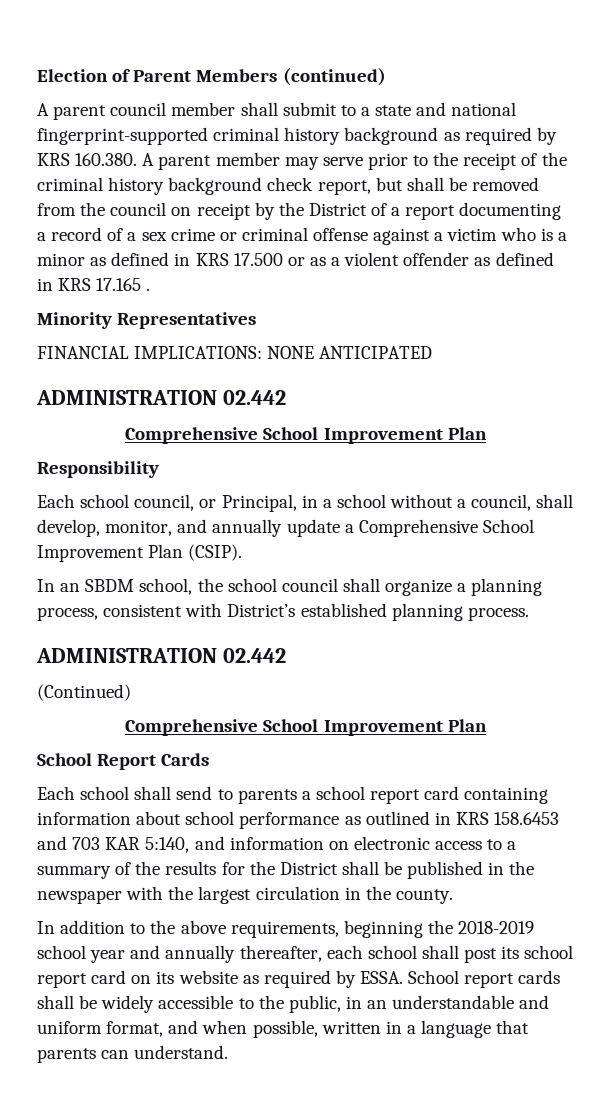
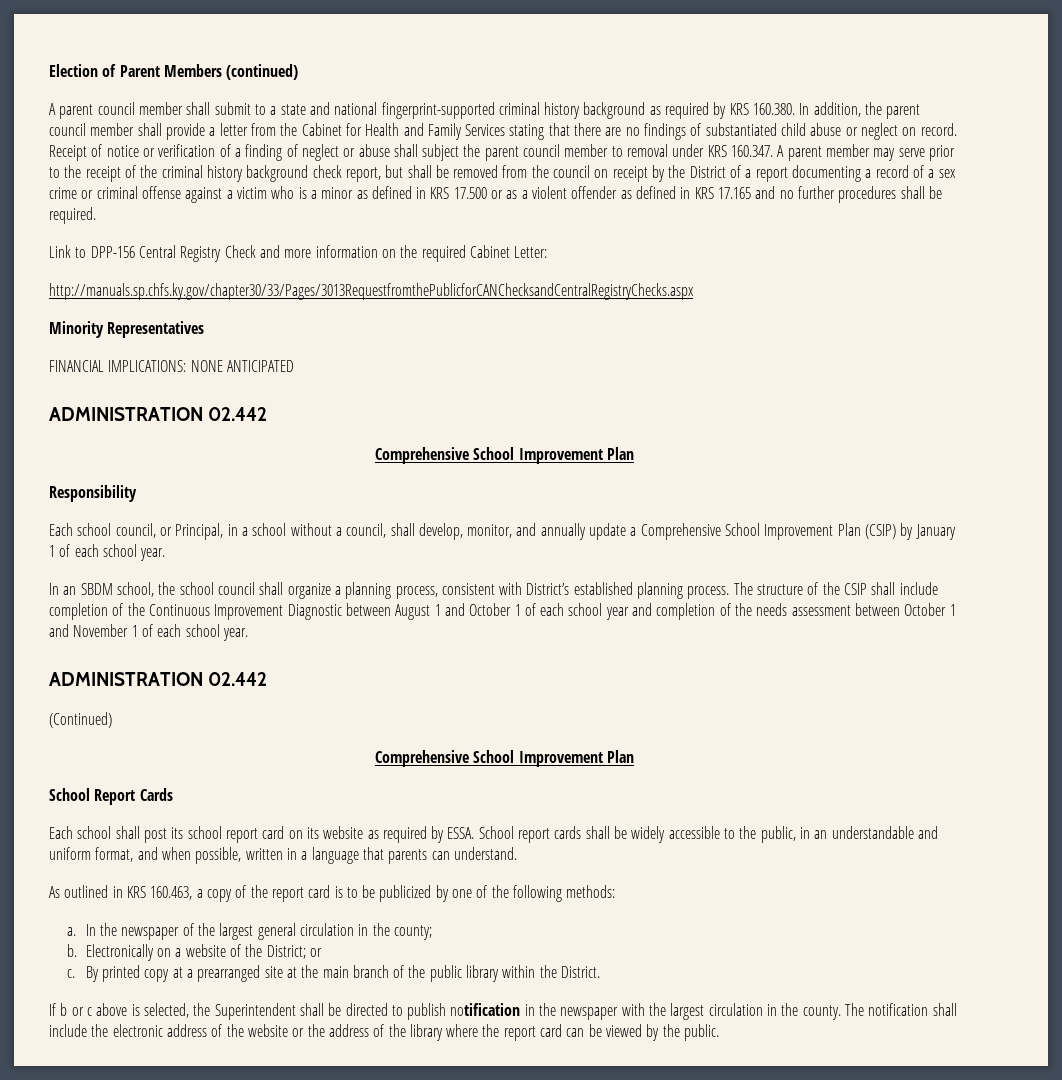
(138, 159) none -> [799,102,921,119] [49,123,957,140] [49,144,774,161] In addition, the parent council member shall provide a letter from the Cabinet for Health and Family Services stating that there are no findings of substantiated child abuse or neglect on record. Receipt of notice or verification of a finding of neglect or abuse shall subject the parent council member to removal under KRS 160.347.
[146,288,151,291] . -> [755,186,942,203] [49,207,96,224] [49,245,548,262] [49,283,694,300] and no further procedures shall be required. // Link to DPP-156 Central Registry Check and more information on the required Cabinet Letter: // http://manuals.sp.chfs.ky.gov/chapter30/33/Pages/3013RequestfromthePublicforCANChecksandCentralRegistryChecks.aspx
[188,544,243,561] (CSIP). -> [865,523,956,540] [49,544,166,561] (CSIP) by January 1 of each school year.
(529, 614) none -> [733,582,938,595] [49,603,956,620] [49,624,248,641] The structure of the CSIP shall include completion of the Continuous Improvement Diagnostic between August 1 and October 1 of each school year and completion of the needs assessment between October 1 and November 1 of each school year.
[176,786,549,804] [37,811,560,829] [37,836,517,853] [37,861,535,879] [37,886,453,904] [37,920,535,938] [37,945,459,963] send to parents a school report card containing information about school performance as outlined in KRS 158.6453 and 703 KAR 5:140, and information on electronic access to a summary of the results for the District shall be published in the newspaper with the largest circulation in the county. // In addition to the above requirements, beginning the 2018-2019 school year and annually thereafter, each school shall -> (140, 832) none
(229, 1052) none -> [49,885,616,902] [67,923,432,940] [67,944,322,961] [67,965,601,982] [49,1003,957,1020] [49,1024,720,1041] // As outlined in KRS 160.463, a copy of the report card is to be publicized by one of the following methods: // a. In the newspaper of the largest general circulation in the county; // b. Electronically on a website of the District; or // c. By printed copy at a prearranged site at the main branch of the public library within the District. // If b or c above is selected, the Superintendent shall be directed to publish notification in the newspaper with the largest circulation in the county. The notification shall include the electronic address of the website or the address of the library where the report card can be viewed by the public.

